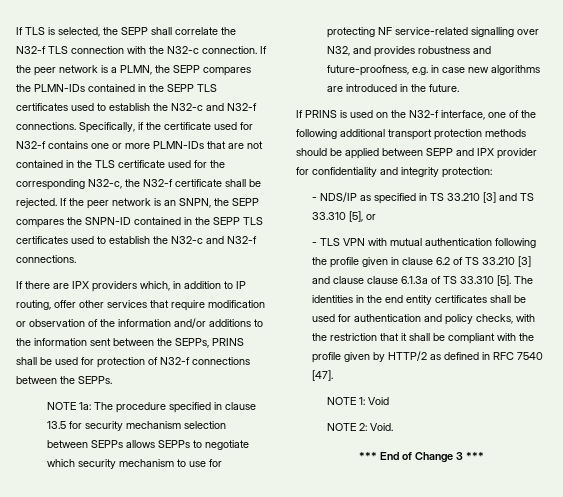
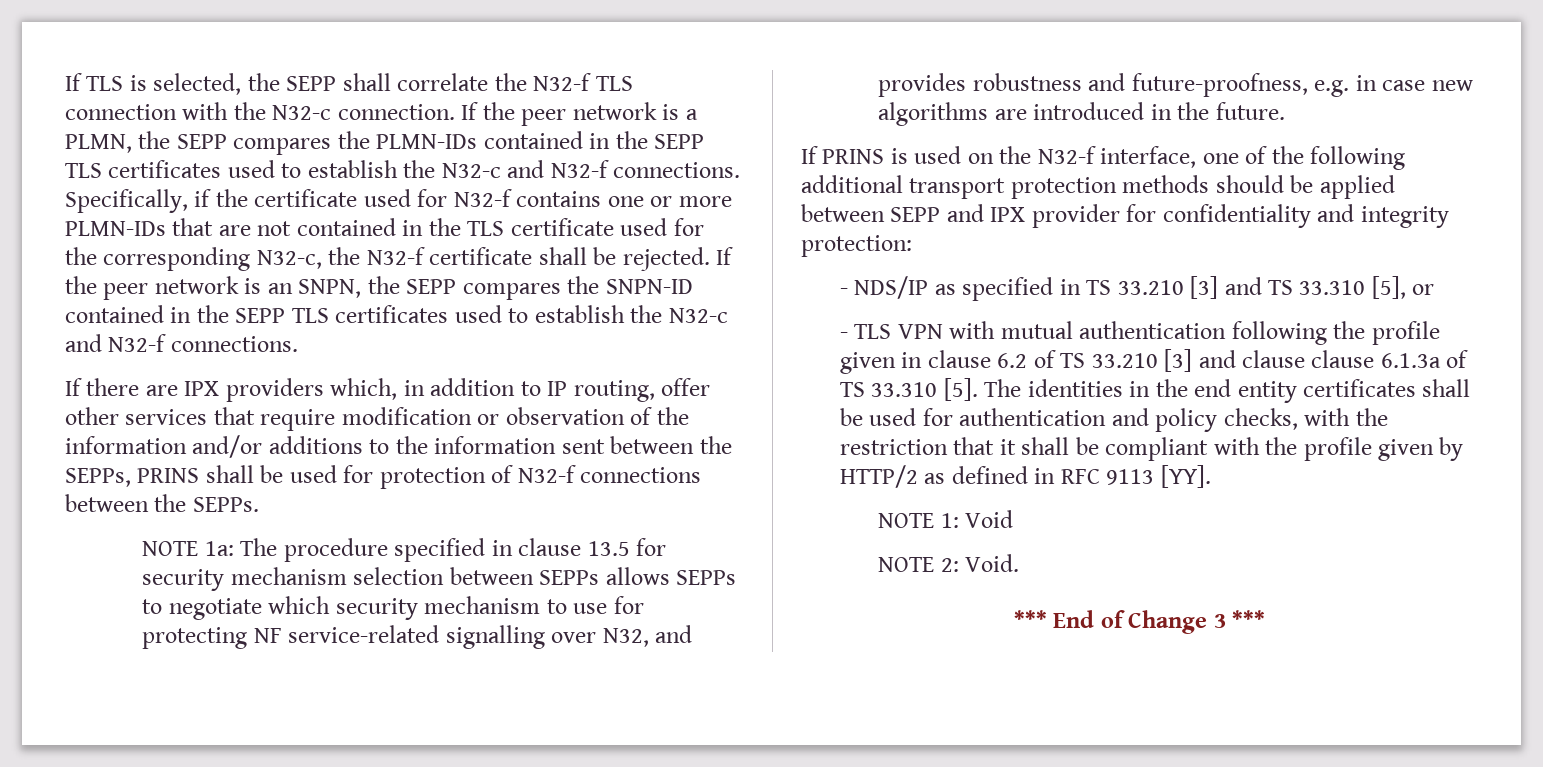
[516,352,543,360] [311,370,333,381] 7540 [47]. -> [1106,465,1211,488] 9113 [YY].

